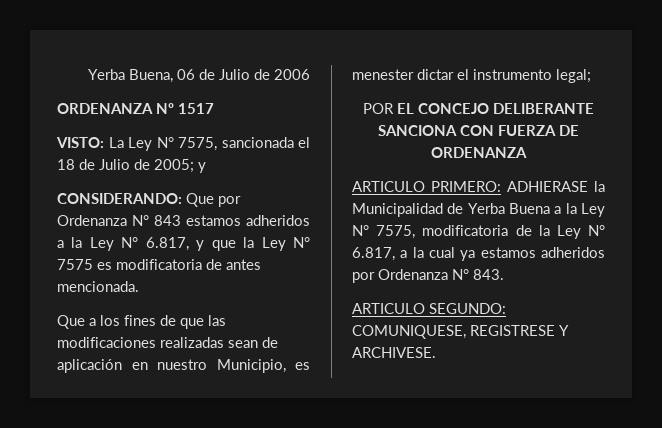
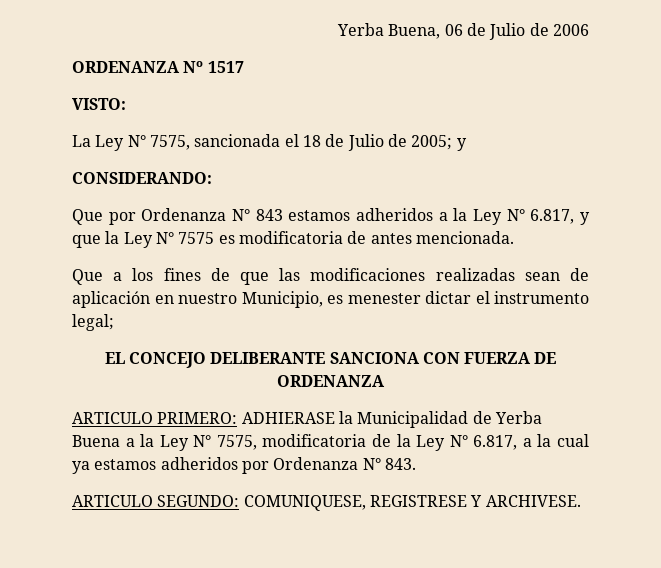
(104, 142) none -> (126, 104) //
(182, 198) none -> (212, 178) //
[363,103,394,114] POR -> (114, 322) none

